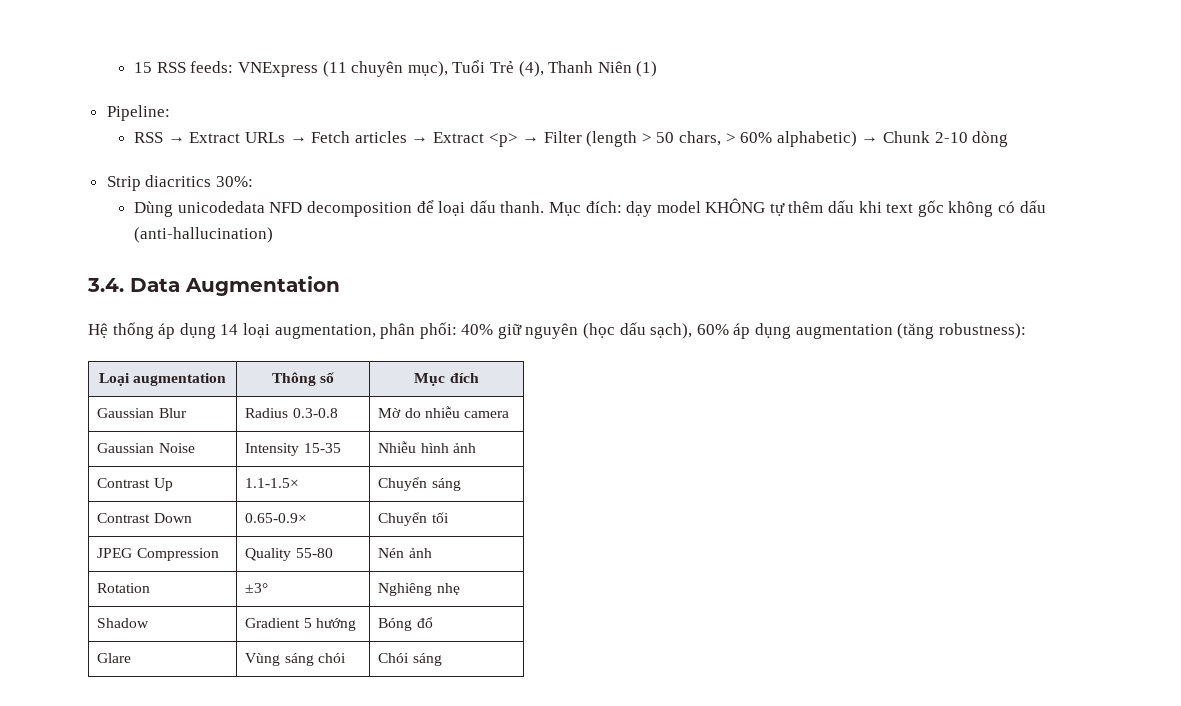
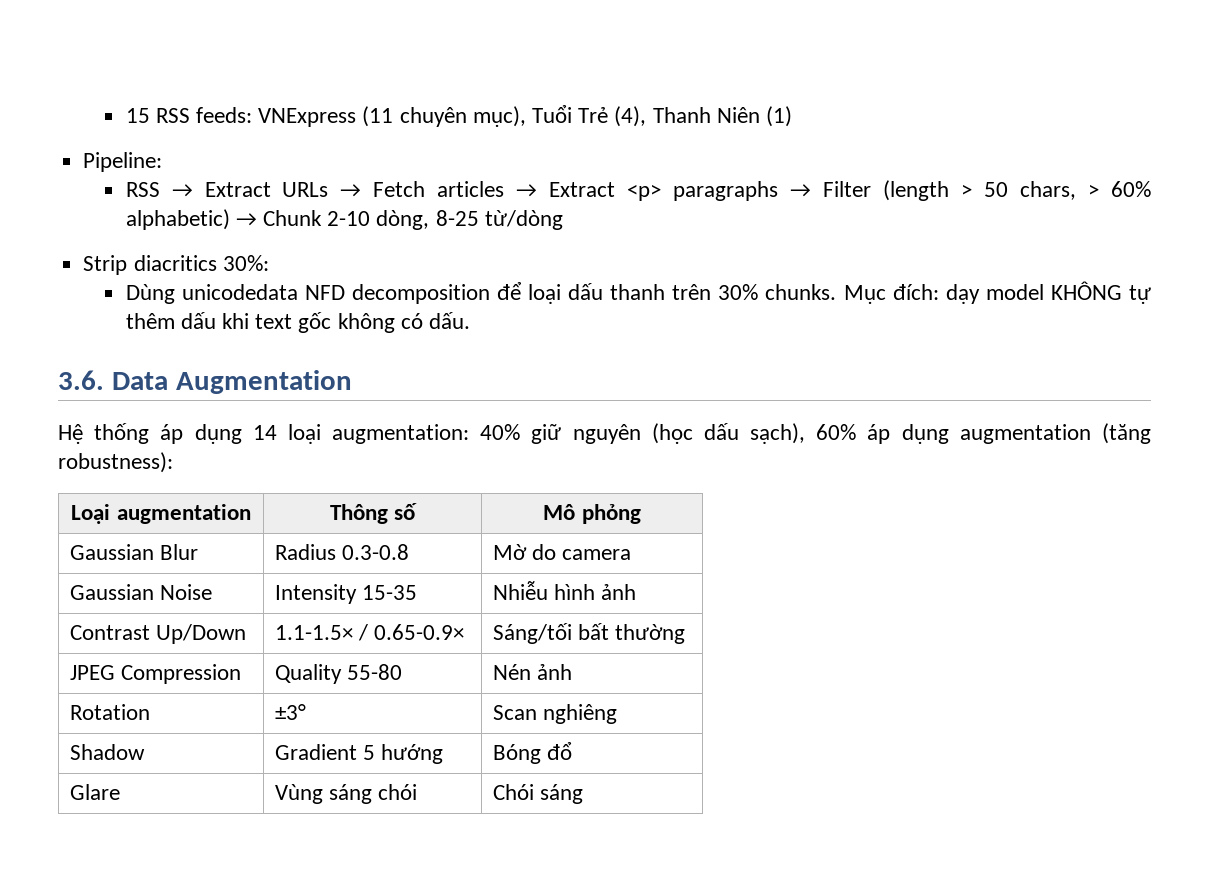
(518, 140) none -> [673,181,779,201] paragraphs
[972,131,1009,147] dòng -> [376,210,563,230] dòng, 8-25 từ/dòng
[500,201,545,213] thanh. -> [610,284,837,300] thanh trên 30% chunks.
[1019,200,1046,213] [134,227,274,243] [87,278,124,292] dấu (anti-hallucination) // 3.4. -> [429,312,471,329] [58,370,104,390] dấu. // 3.6.
[274,322,457,339] augmentation, phân phối: -> [332,424,470,444] augmentation:
[414,373,479,386] Mục đích -> [543,504,641,524] Mô phỏng
[424,406,460,418] nhiễu -> (557, 552) none
[153,478,173,491] Up -> [156,624,247,644] Up/Down
[378,477,461,491] [97,513,192,523] [245,513,308,523] [378,512,449,526] | Chuyển sáng // Contrast Down | 0.65-0.9× | Chuyển tối -> [358,624,465,641] [492,623,686,644] / 0.65-0.9× | Sáng/tối bất thường
[378,583,460,596] Nghiêng nhẹ -> [492,704,618,724] Scan nghiêng

